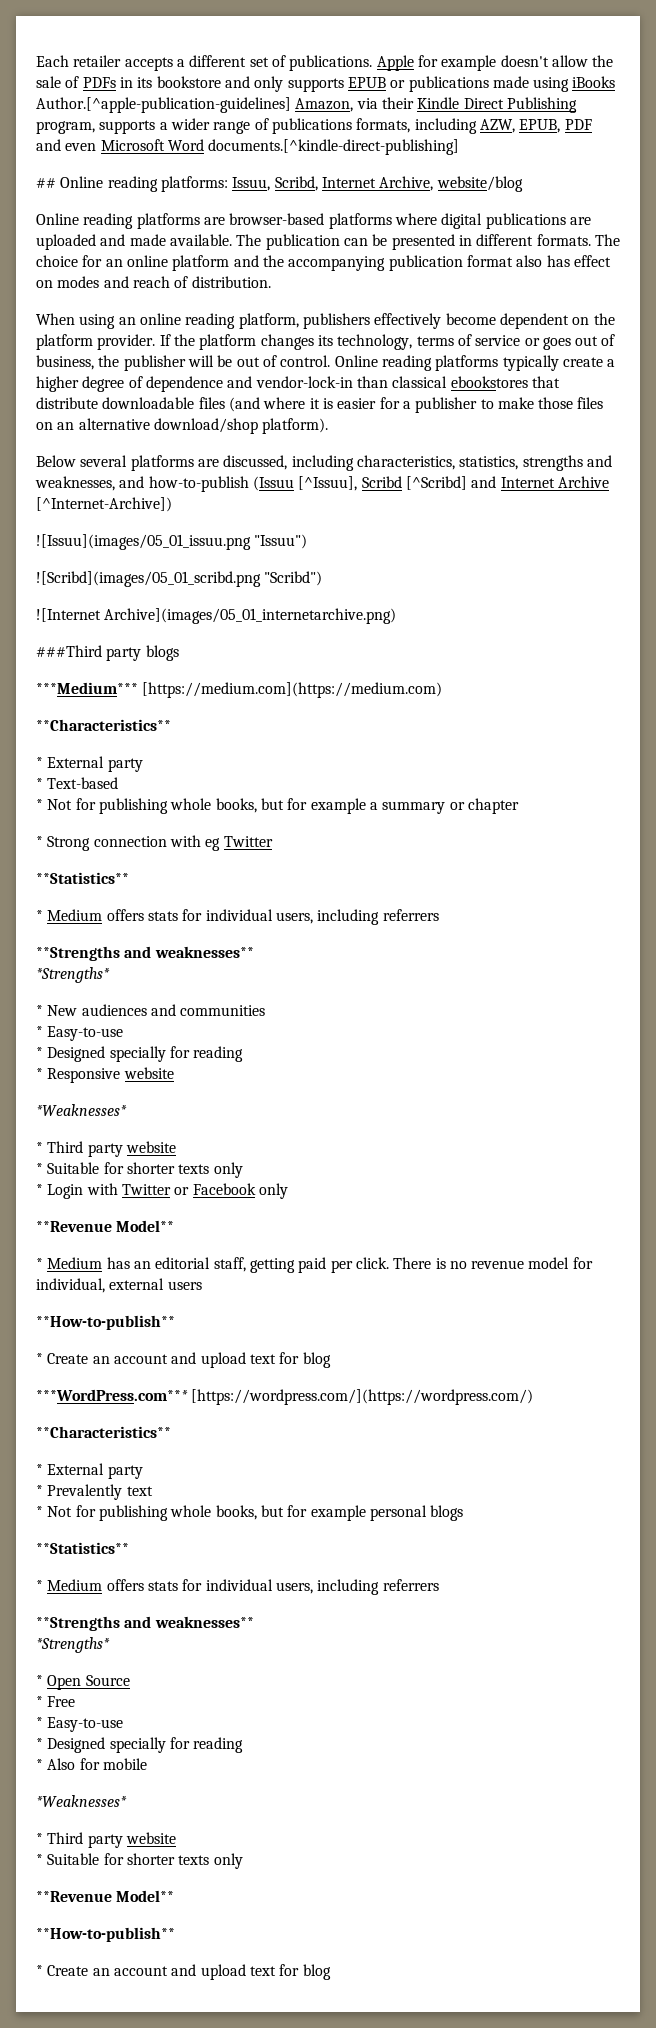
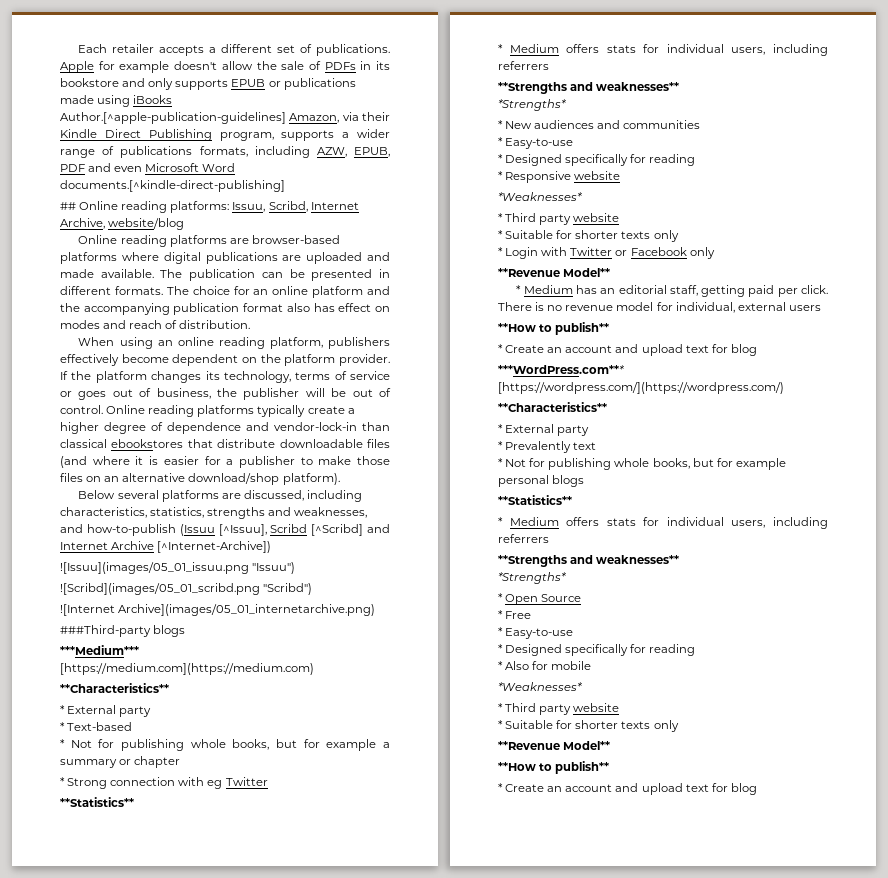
[36,645,142,661] ###Third party -> [60,625,151,637] ###Third-party
[109,1046,166,1062] specially -> [565,154,629,166] specifically
[36,1315,175,1330] **How-to-publish** -> [498,322,610,335] **How to publish**
[109,1737,166,1753] specially -> [565,644,629,656] specifically
[36,1927,175,1942] **How-to-publish** -> [498,761,610,774] **How to publish**

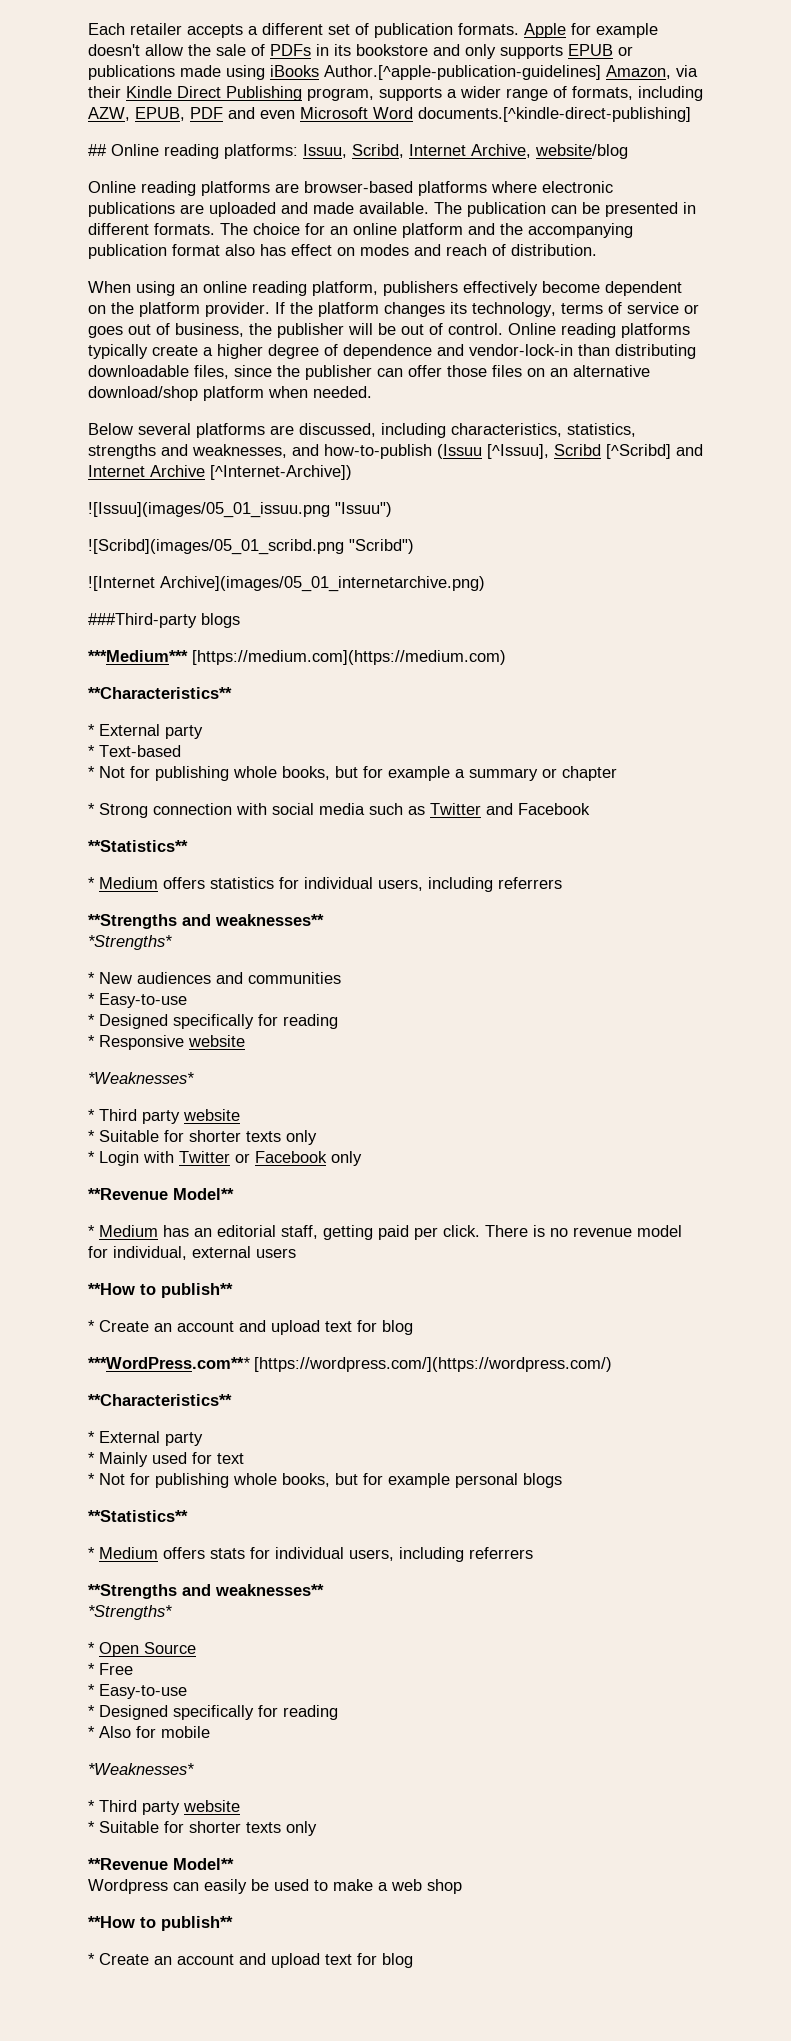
[316,44,390,56] publications. -> [374,23,519,38] publication formats.
[120,146,193,158] publications -> (567, 92) none
[163,252,201,264] digital -> [542,181,613,193] electronic
[60,439,390,448] [60,456,352,468] classical ebookstores that distribute downloadable files (and where it is easier for a publisher to make -> [615,344,696,359] [88,365,442,380] distributing downloadable files, since the publisher can offer
[282,473,340,485] platform). -> [203,386,372,401] platform when needed.
[207,777,268,789] [60,797,134,807] [498,44,636,53] eg Twitter // **Statistics** // * Medium offers stats -> [272,803,590,815] [88,840,188,852] [88,877,274,889] social media such as Twitter and Facebook // **Statistics** // * Medium offers statistics
[505,441,572,453] Prevalently -> [99,1452,212,1467] Mainly used for
(611, 745) none -> [88,1879,462,1894] // Wordpress can easily be used to make a web shop

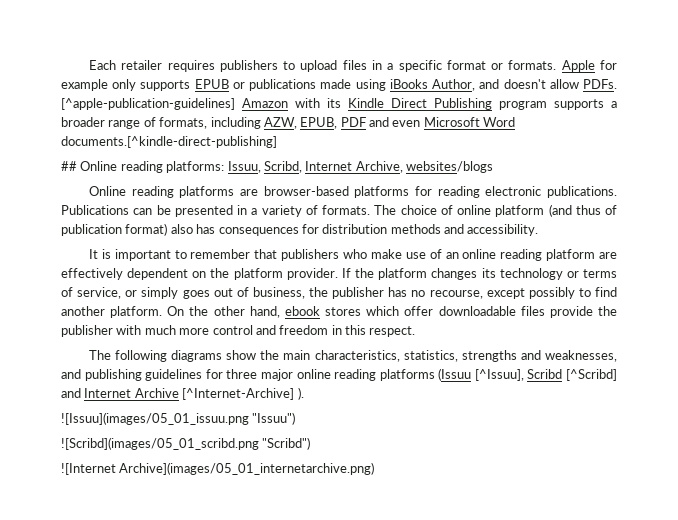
[187,23,658,38] [88,44,460,56] accepts a different set of publication formats. Apple for example doesn't allow the sale of PDFs in its bookstore and -> [167,60,617,72] [61,79,108,91] requires publishers to upload files in a specific format or formats. Apple for example
[324,65,698,80] [88,86,121,98] Author.[^apple-publication-guidelines] Amazon, via their -> [432,79,617,91] [61,98,341,110] Author, and doesn't allow PDFs. [^apple-publication-guidelines] Amazon with its
[307,88,374,101] program, -> [499,101,547,110] program
[460,86,501,98] wider -> [61,117,105,127] broader
[535,144,628,159] website/blog -> [406,161,493,173] websites/blogs
[491,181,613,193] [88,202,696,217] [88,223,633,238] [88,244,597,259] [88,281,600,296] where electronic publications are uploaded and made available. The publication can be presented in different formats. The choice for an online platform and the accompanying publication format also has effect on modes and reach of distribution. // When using an online reading platform, publishers effectively become -> [414,186,617,198] [61,204,617,217] [61,223,539,236] [88,249,618,261] [61,268,123,280] for reading electronic publications. Publications can be presented in a variety of formats. The choice of online platform (and thus of publication format) also has consequences for distribution methods and accessibility. // It is important to remember that publishers who make use of an online reading platform are effectively
[472,302,699,317] technology, terms of service or -> [499,268,617,280] [61,287,179,299] technology or terms of service, or simply
[348,323,690,338] [88,344,696,359] [88,365,650,380] [88,386,372,401] [88,423,446,438] will be out of control. Online reading platforms typically create a higher degree of dependence and vendor-lock-in than distributing downloadable files, since the publisher can offer those files on an alternative download/shop platform when needed. // Below several platforms are discussed, including -> [388,287,617,299] [61,306,617,318] [61,325,416,337] [88,350,311,362] has no recourse, except possibly to find another platform. On the other hand, ebook stores which offer downloadable files provide the publisher with much more control and freedom in this respect. // The following diagrams show the main
[324,444,432,459] how-to-publish -> [84,369,435,381] publishing guidelines for three major online reading platforms
[210,465,352,480] [^Internet-Archive]) -> [182,387,304,400] [^Internet-Archive] ).
[88,613,240,628] [88,650,506,665] [88,687,232,699] [88,724,203,739] [88,745,181,757] [88,766,617,781] [88,803,590,818] [88,840,188,852] [88,877,562,892] [88,914,324,929] [88,935,172,950] [88,972,341,984] [88,993,187,1008] [88,1014,338,1029] [88,1035,245,1050] [88,1072,194,1084] [88,1109,240,1124] [88,1130,317,1145] [88,1151,362,1166] [88,1188,234,1200] [88,1225,682,1240] [88,1246,296,1260] [88,1283,233,1298] [88,1320,413,1335] [88,1357,612,1372] [88,1394,232,1406] [88,1431,203,1446] [88,1452,244,1467] [88,1473,562,1488] [88,1510,188,1522] [88,1547,533,1562] [88,1584,324,1599] [88,1605,172,1620] [88,1642,196,1657] [88,1663,133,1675] [88,1684,187,1699] [88,1705,338,1720] [88,1726,210,1738] [88,1763,194,1775] [88,1800,240,1815] [88,1821,317,1836] [88,1858,234,1870] [88,1879,462,1894] [88,1916,233,1931] [88,1953,413,1968] // ###Third-party blogs // ***Medium*** [https://medium.com](https://medium.com) // **Characteristics** // * External party // * Text-based // * Not for publishing whole books, but for example a summary or chapter // * Strong connection with social media such as Twitter and Facebook // **Statistics** // * Medium offers statistics for individual users, including referrers // **Strengths and weaknesses** // *Strengths* // * New audiences and communities // * Easy-to-use // * Designed specifically for reading // * Responsive website // *Weaknesses* // * Third party website // * Suitable for shorter texts only // * Login with Twitter or Facebook only // **Revenue Model** // * Medium has an editorial staff, getting paid per click. There is no revenue model for individual, external users // **How to publish** // * Create an account and upload text for blog // ***WordPress.com*** [https://wordpress.com/](https://wordpress.com/) // **Characteristics** // * External party // * Mainly used for text // * Not for publishing whole books, but for example personal blogs // **Statistics** // * Medium offers stats for individual users, including referrers // **Strengths and weaknesses** // *Strengths* // * Open Source // * Free // * Easy-to-use // * Designed specifically for reading // * Also for mobile // *Weaknesses* // * Third party website // * Suitable for shorter texts only // **Revenue Model** // Wordpress can easily be used to make a web shop // **How to publish** // * Create an account and upload text for blog -> (375, 468) none

